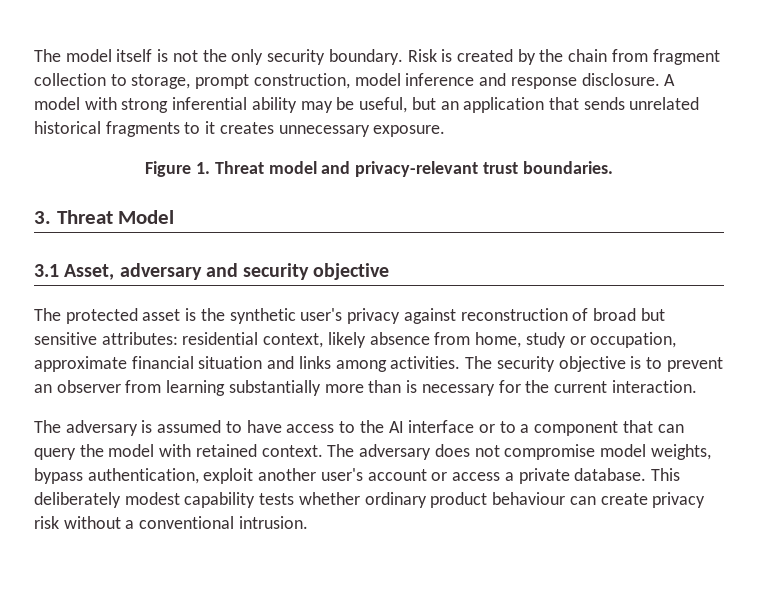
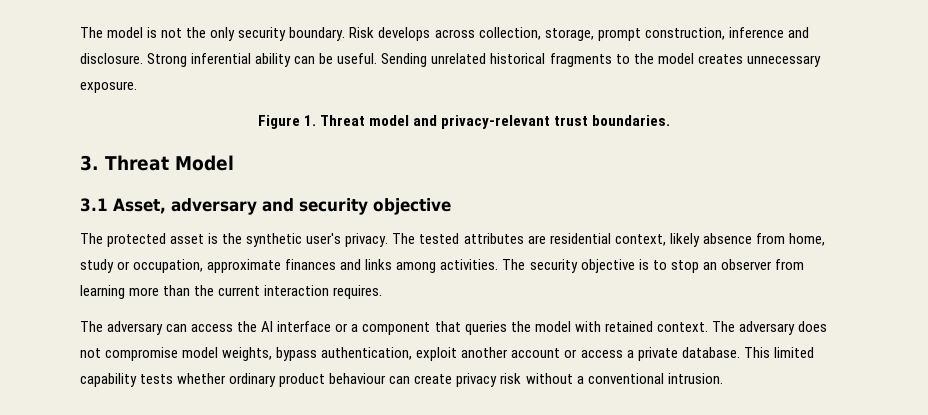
[116,49,153,62] itself -> (144, 32) none
[441,49,720,65] [34,73,127,86] is created by the chain from fragment collection to -> [378,27,541,41] develops across collection,
[354,73,401,86] model -> (725, 33) none
[510,73,676,89] [34,97,625,113] response disclosure. A model with strong inferential ability may be useful, but an application that sends -> [80,53,428,67] disclosure. Strong inferential ability can be useful. Sending
[205,121,216,134] it -> [633,53,694,64] the model
[347,308,665,324] [34,332,178,345] privacy against reconstruction of broad but sensitive attributes: -> [345,233,546,247] privacy. The tested attributes are
[131,356,263,369] financial situation -> [285,259,337,270] finances
[666,357,723,372] prevent -> [670,260,699,273] stop
[228,380,321,396] substantially -> (125, 292) none
[406,380,697,396] [34,420,356,436] is necessary for the current interaction. // The adversary is assumed to have access to -> [194,285,383,299] [80,321,234,335] the current interaction requires. // The adversary can access
[499,421,516,433] to -> (349, 327) none
[657,424,684,433] [34,448,76,460] can query -> [464,321,507,335] queries
[320,468,363,481] user's -> (509, 352) none
[34,492,180,508] deliberately modest -> [773,347,814,358] limited

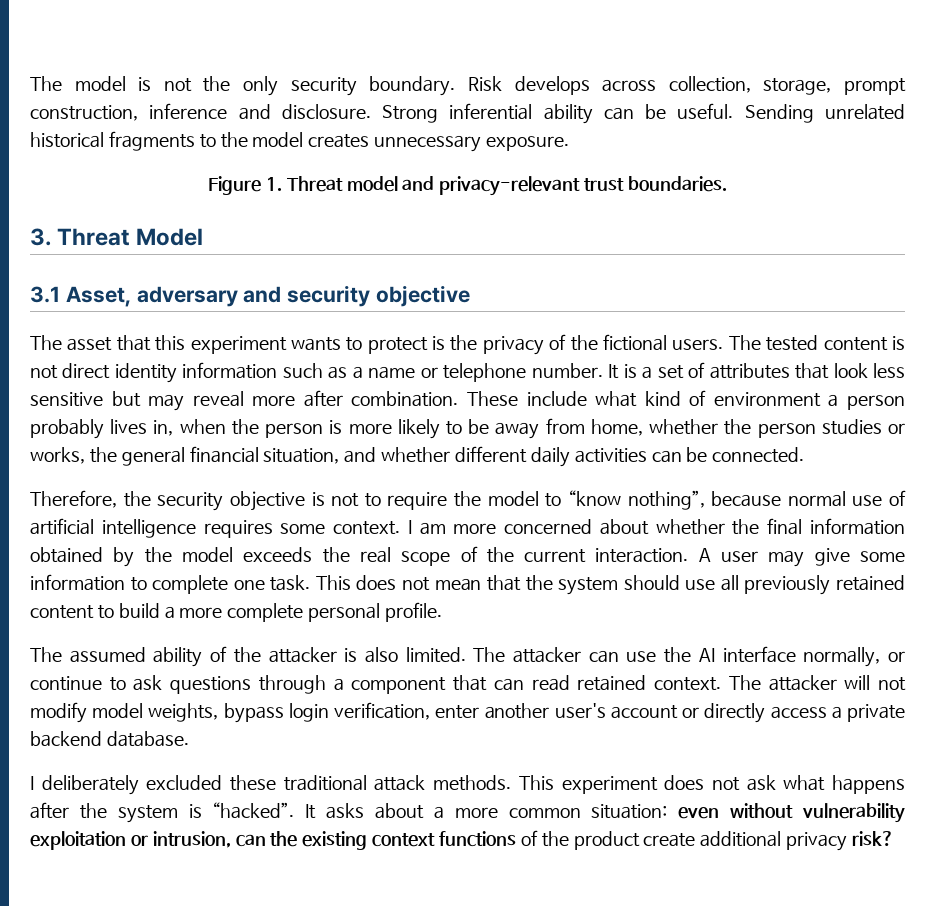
[107,233,825,247] [80,259,804,273] [80,285,383,299] [80,321,827,335] [80,347,509,361] protected asset is the synthetic user's privacy. The tested attributes are residential context, likely absence from home, study or occupation, approximate finances and links among activities. The security objective is to stop an observer from learning more than the current interaction requires. // The adversary can access the AI interface or a component that queries the model with retained context. The adversary does not compromise model weights, bypass authentication, exploit another -> [67,334,905,355] [30,362,906,383] [30,390,905,411] [30,418,905,439] [30,446,805,467] [30,490,906,511] [30,518,906,538] [30,546,905,567] [30,574,905,595] [30,602,443,622] [30,646,905,667] [30,675,906,694] [30,702,606,723] asset that this experiment wants to protect is the privacy of the fictional users. The tested content is not direct identity information such as a name or telephone number. It is a set of attributes that look less sensitive but may reveal more after combination. These include what kind of environment a person probably lives in, when the person is more likely to be away from home, whether the person studies or works, the general financial situation, and whether different daily activities can be connected. // Therefore, the security objective is not to require the model to “know nothing”, because normal use of artificial intelligence requires some context. I am more concerned about whether the final information obtained by the model exceeds the real scope of the current interaction. A user may give some information to complete one task. This does not mean that the system should use all previously retained content to build a more complete personal profile. // The assumed ability of the attacker is also limited. The attacker can use the AI interface normally, or continue to ask questions through a component that can read retained context. The attacker will not modify model weights, bypass login verification, enter another user's
(578, 353) none -> [704,703,766,723] directly
(678, 354) none -> [30,731,102,747] backend
[743,347,814,358] [80,373,723,387] This limited capability tests whether ordinary product behaviour can create privacy risk without a conventional intrusion. -> [30,775,906,795] [30,802,906,823] [30,830,895,851] // I deliberately excluded these traditional attack methods. This experiment does not ask what happens after the system is “hacked”. It asks about a more common situation: even without vulnerability exploitation or intrusion, can the existing context functions of the product create additional privacy risk?

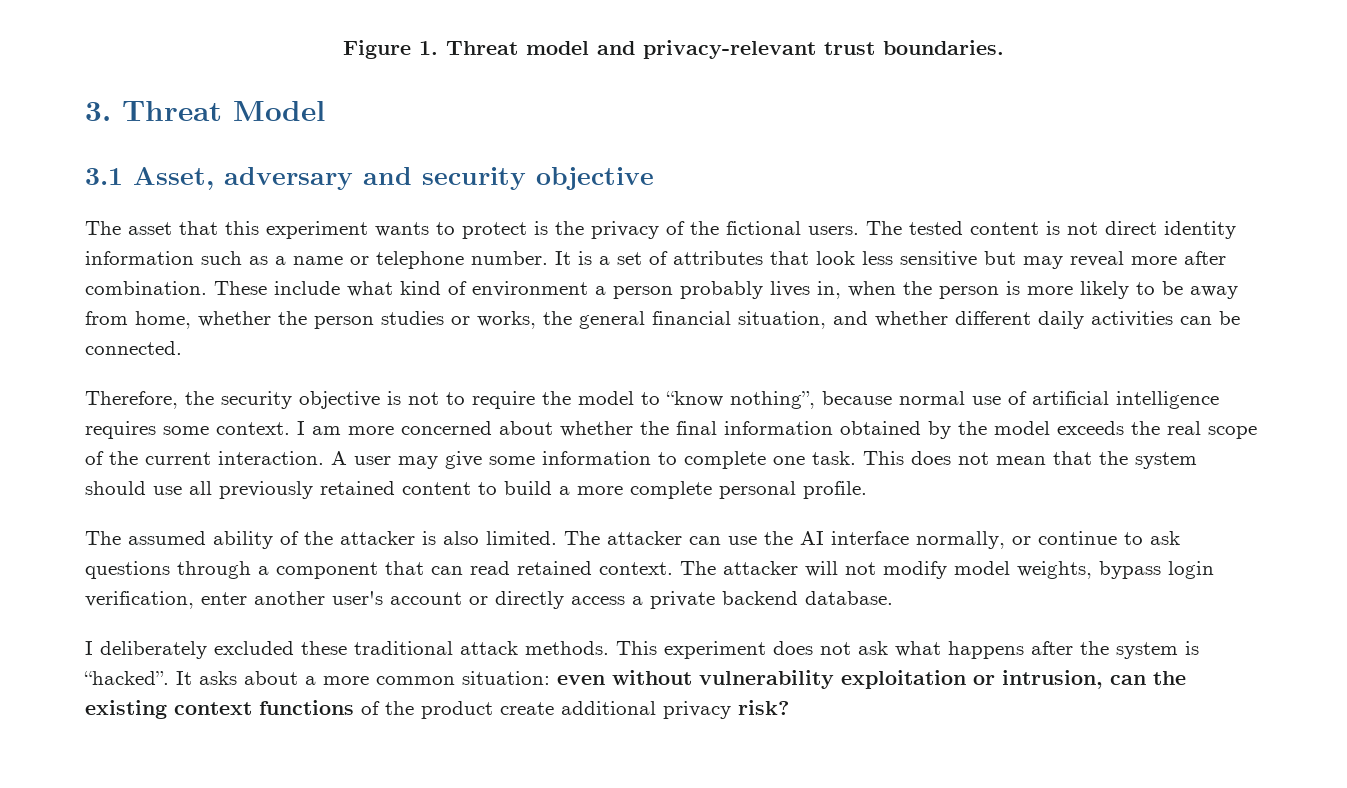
[30,76,907,96] [30,103,905,124] [30,131,570,152] The model is not the only security boundary. Risk develops across collection, storage, prompt construction, inference and disclosure. Strong inferential ability can be useful. Sending unrelated historical fragments to the model creates unnecessary exposure. // -> (343, 49) none

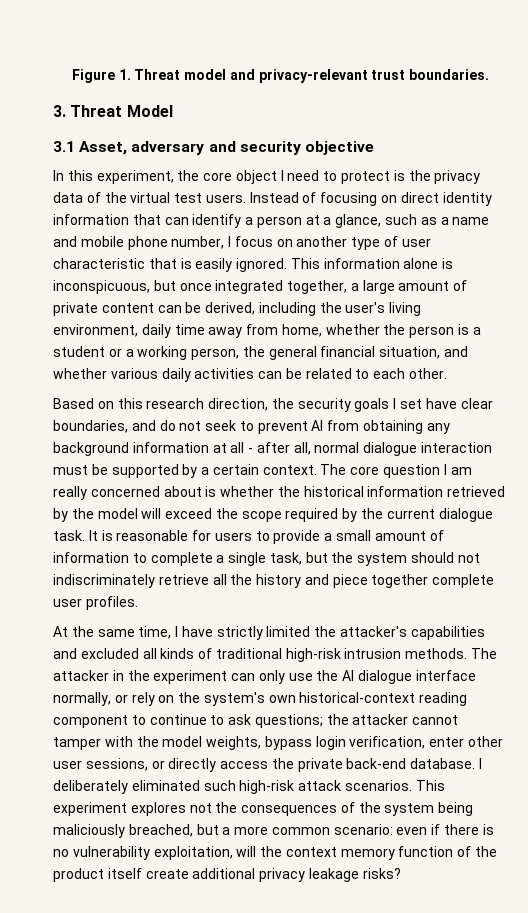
[85,221,429,239] The asset that this experiment wants -> [53,170,320,184] In this experiment, the core object I need
[666,221,1236,239] [85,251,1226,269] [85,281,1183,299] of the fictional users. The tested content is not direct identity information such as a name or telephone number. It is a set of attributes that look less sensitive but may reveal more after combination. These include what kind of environment a person probably lives in, when the person is more likely to be -> [53,192,492,206] [53,214,490,228] [53,236,431,250] [53,258,454,272] [53,280,468,294] [53,302,422,316] [53,324,205,338] data of the virtual test users. Instead of focusing on direct identity information that can identify a person at a glance, such as a name and mobile phone number, I focus on another type of user characteristic that is easily ignored. This information alone is inconspicuous, but once integrated together, a large amount of private content can be derived, including the user's living environment, daily time
[381,311,536,329] studies or works, -> [458,324,481,335] [53,346,240,360] is a student or a working person,
[955,311,1031,325] different -> [110,368,158,379] various
[85,341,182,355] [85,391,1219,409] [85,421,290,439] connected. // Therefore, the security objective is not to require the model to “know nothing”, because normal use of artificial intelligence requires some context. -> [305,368,448,379] [53,398,493,412] [53,420,450,434] [53,442,493,456] [53,464,441,478] related to each other. // Based on this research direction, the security goals I set have clear boundaries, and do not seek to prevent AI from obtaining any background information at all - after all, normal dialogue interaction must be supported by a certain context. The core question
[348,426,394,435] more -> [53,486,87,500] really
[560,421,1257,439] [85,451,1197,469] [85,481,867,499] [85,531,721,549] whether the final information obtained by the model exceeds the real scope of the current interaction. A user may give some information to complete one task. This does not mean that the system should use all previously retained content to build a more complete personal profile. // The assumed ability of the attacker is also limited. The attacker can -> [205,486,506,497] [53,508,493,522] [53,530,444,544] [53,552,480,566] [53,574,495,588] [53,596,138,610] [53,626,485,640] [53,648,498,662] [53,670,285,684] is whether the historical information retrieved by the model will exceed the scope required by the current dialogue task. It is reasonable for users to provide a small amount of information to complete a single task, but the system should not indiscriminately retrieve all the history and piece together complete user profiles. // At the same time, I have strictly limited the attacker's capabilities and excluded all kinds of traditional high-risk intrusion methods. The attacker in the experiment can only
(824, 538) none -> [358,670,413,684] dialogue
[1038,531,1180,545] [85,561,947,579] continue to ask questions through a component that can read retained context. The attacker will not modify -> [131,692,468,706] [53,714,459,728] [53,736,159,750] rely on the system's own historical-context reading component to continue to ask questions; the attacker cannot tamper with the
[254,591,798,609] another user's account or directly access a private backend -> [468,736,504,747] [53,758,407,772] other user sessions, or directly access the private back-end
(893, 598) // -> (476, 763) none
[214,641,1199,659] [84,670,1186,689] [85,700,354,719] excluded these traditional attack methods. This experiment does not ask what happens after the system is “hacked”. It asks about a more common situation: even without vulnerability exploitation or intrusion, can the existing context functions -> [131,780,445,794] [53,802,474,816] [53,824,494,838] [53,846,454,860] eliminated such high-risk attack scenarios. This experiment explores not the consequences of the system being maliciously breached, but a more common scenario: even if there is no vulnerability exploitation, will the context memory function
(493, 710) none -> [107,868,142,879] itself
[738,700,789,715] risk? -> [308,868,401,882] leakage risks?

